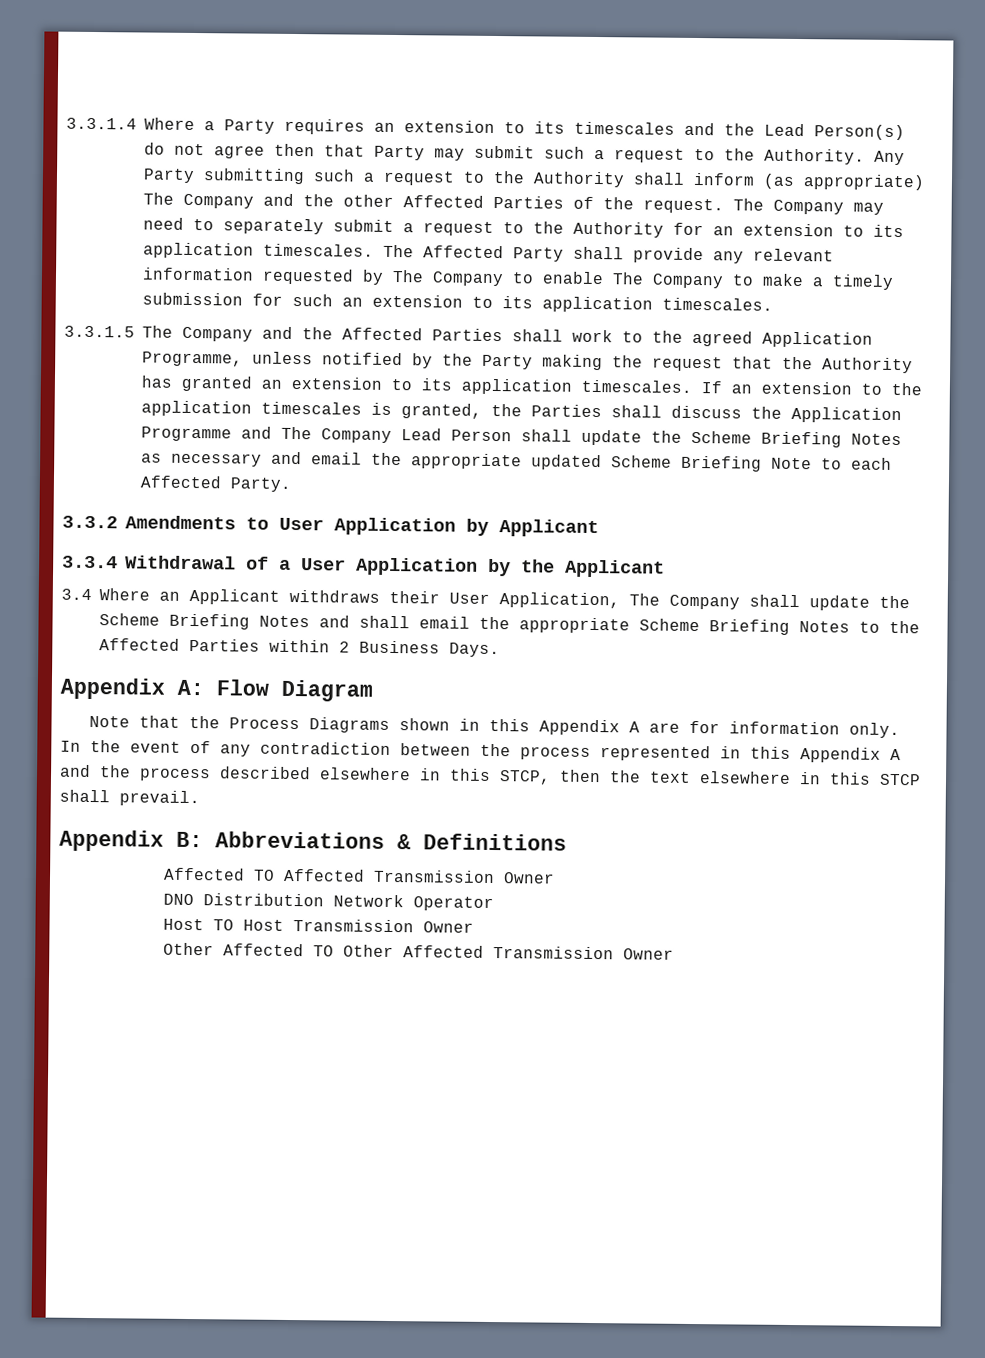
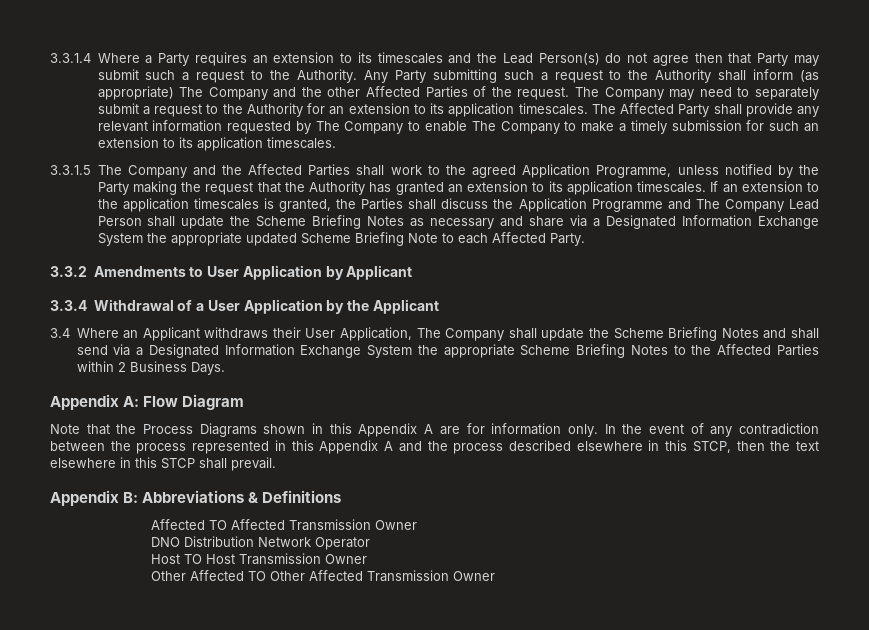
[311,452,362,465] email -> [529,215,819,229] [97,233,143,246] share via a Designated Information Exchange System
[419,616,470,629] email -> [76,344,413,358] send via a Designated Information Exchange System

